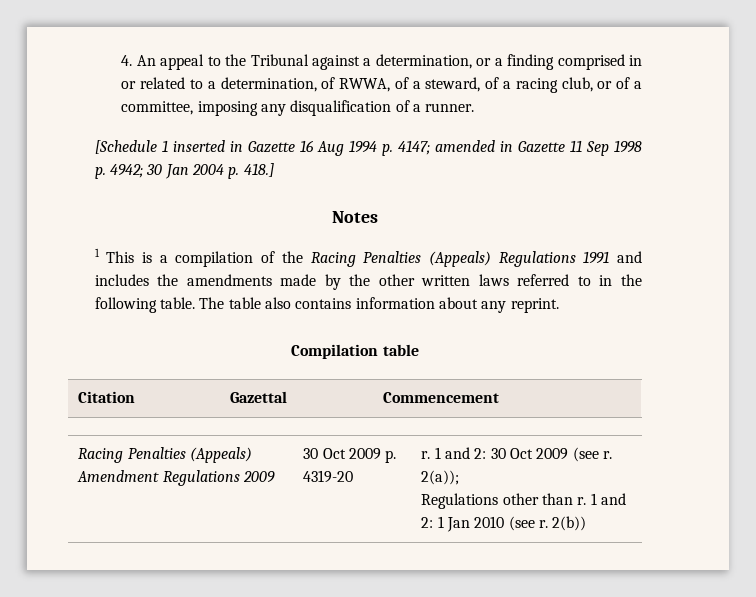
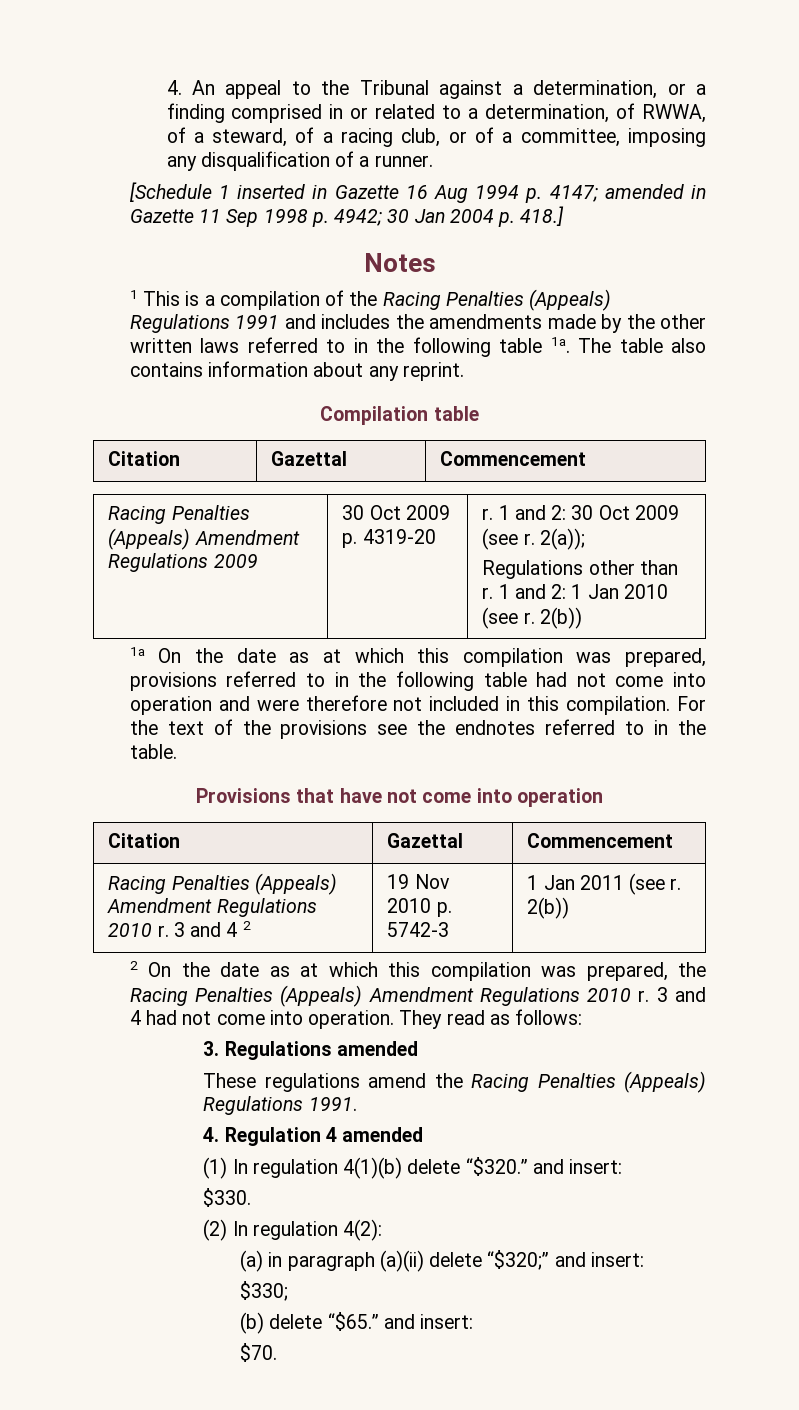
[160,297,196,309] table. -> [499,337,570,353] table 1a.
(587, 523) none -> [129,647,706,667] [129,671,706,691] [129,695,706,715] [129,719,707,739] [129,744,177,759] [196,788,603,807] [108,833,181,848] [387,833,464,848] [527,833,674,848] [108,873,337,895] [107,898,317,917] [108,921,251,937] [387,874,450,889] [387,898,452,917] [387,922,450,937] [527,873,682,895] [527,897,570,919] [129,961,707,981] [129,985,706,1007] [129,1009,583,1029] [203,1041,418,1060] [203,1071,706,1093] [203,1096,357,1115] [203,1127,424,1146] [203,1157,623,1179] [203,1188,252,1207] [203,1219,383,1241] [240,1250,644,1272] [240,1281,289,1301] [240,1312,474,1334] [240,1343,278,1362] // 1a On the date as at which this compilation was prepared, provisions referred to in the following table had not come into operation and were therefore not included in this compilation. For the text of the provisions see the endnotes referred to in the table. // Provisions that have not come into operation // Citation | Gazettal | Commencement // Racing Penalties (Appeals) Amendment Regulations 2010 r. 3 and 4 2 | 19 Nov 2010 p. 5742-3 | 1 Jan 2011 (see r. 2(b)) // 2 On the date as at which this compilation was prepared, the Racing Penalties (Appeals) Amendment Regulations 2010 r. 3 and 4 had not come into operation. They read as follows: // 3. Regulations amended // These regulations amend the Racing Penalties (Appeals) Regulations 1991. // 4. Regulation 4 amended // (1) In regulation 4(1)(b) delete “$320.” and insert: // $330. // (2) In regulation 4(2): // (a) in paragraph (a)(ii) delete “$320;” and insert: // $330; // (b) delete “$65.” and insert: // $70.

